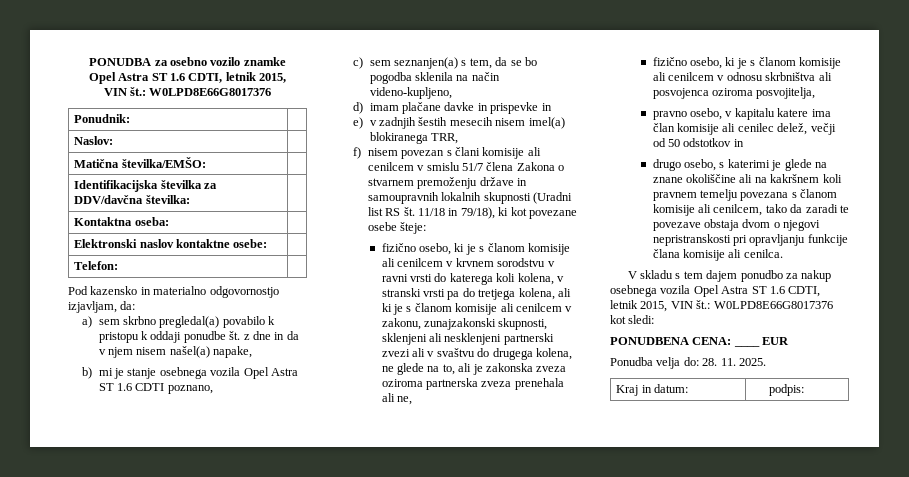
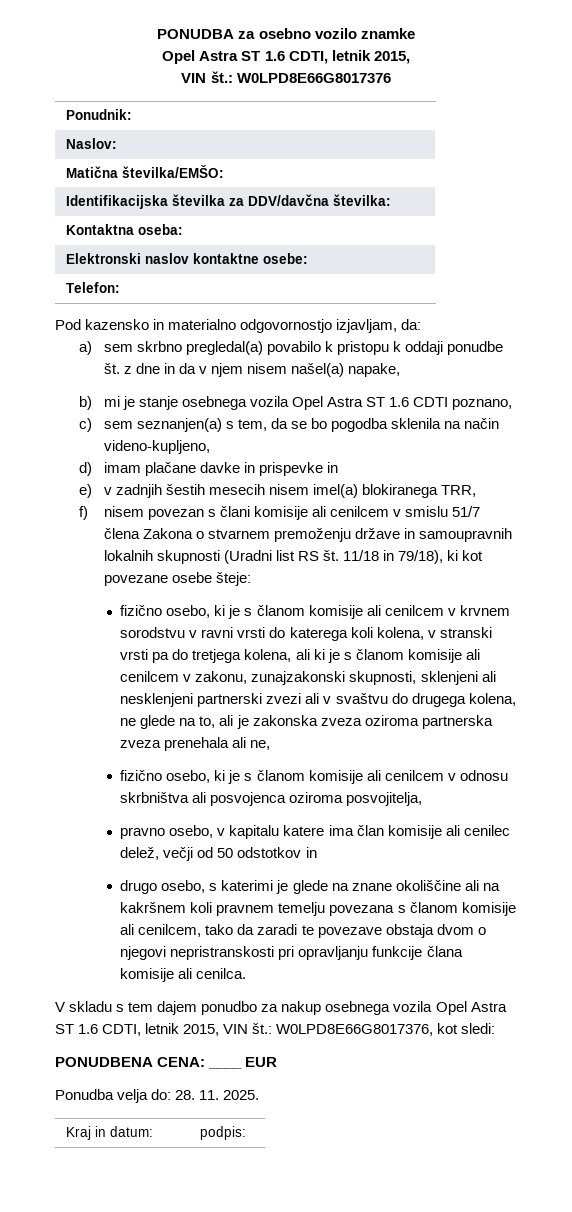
[713,301,833,309] W0LPD8E66G8017376 -> [276,1024,434,1036] W0LPD8E66G8017376,

